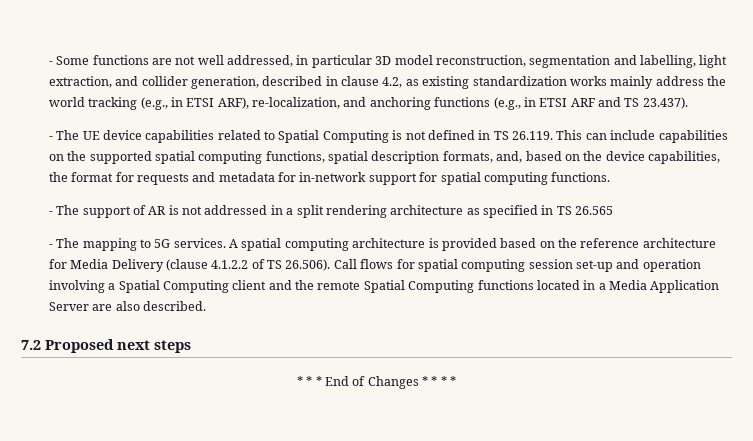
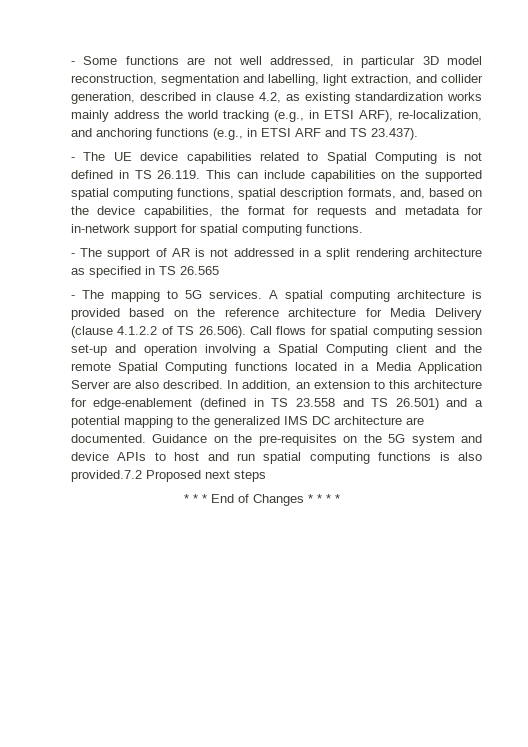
[21,340,41,350] // 7.2 -> [227,380,482,391] [70,398,483,410] [70,416,424,428] [70,434,482,446] [70,452,483,464] [70,470,142,482] In addition, an extension to this architecture for edge-enablement (defined in TS 23.558 and TS 26.501) and a potential mapping to the generalized IMS DC architecture are documented. Guidance on the pre-requisites on the 5G system and device APIs to host and run spatial computing functions is also provided.7.2

